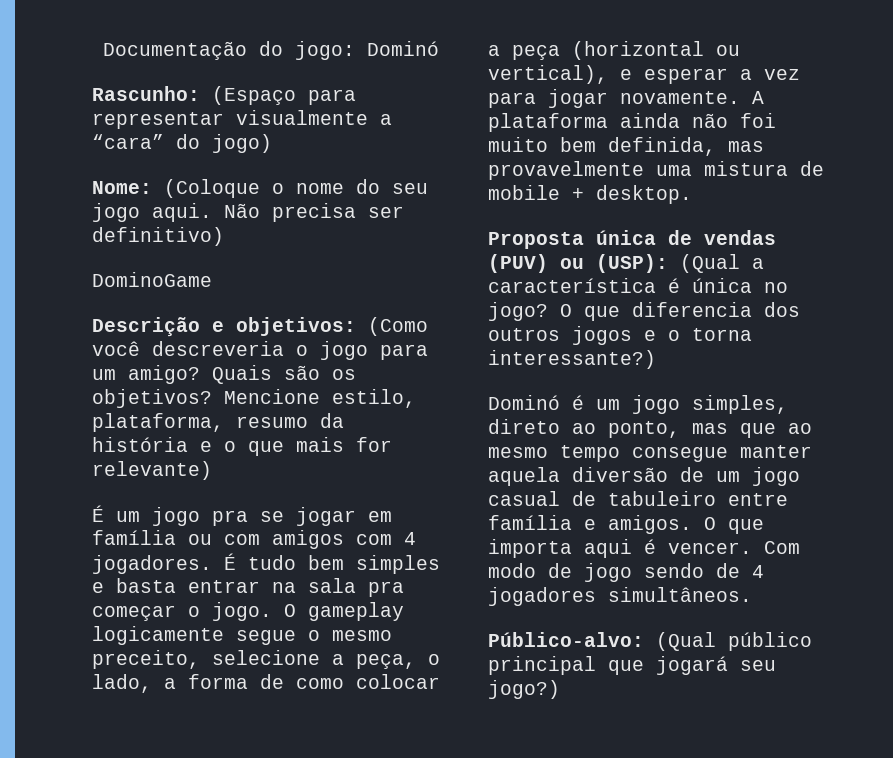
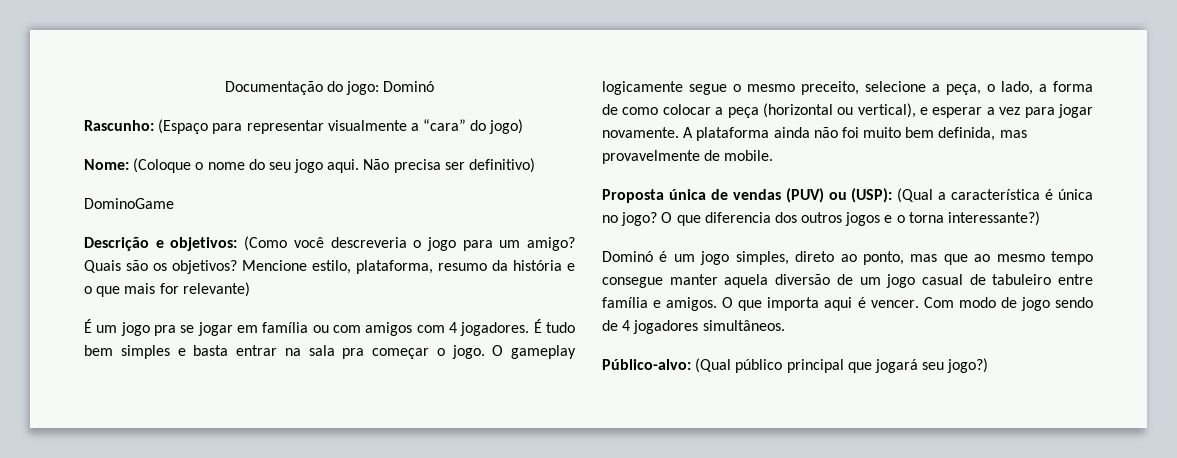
[656,161,824,176] [488,185,692,204] uma mistura de mobile + desktop. -> [704,150,774,161] de mobile.

